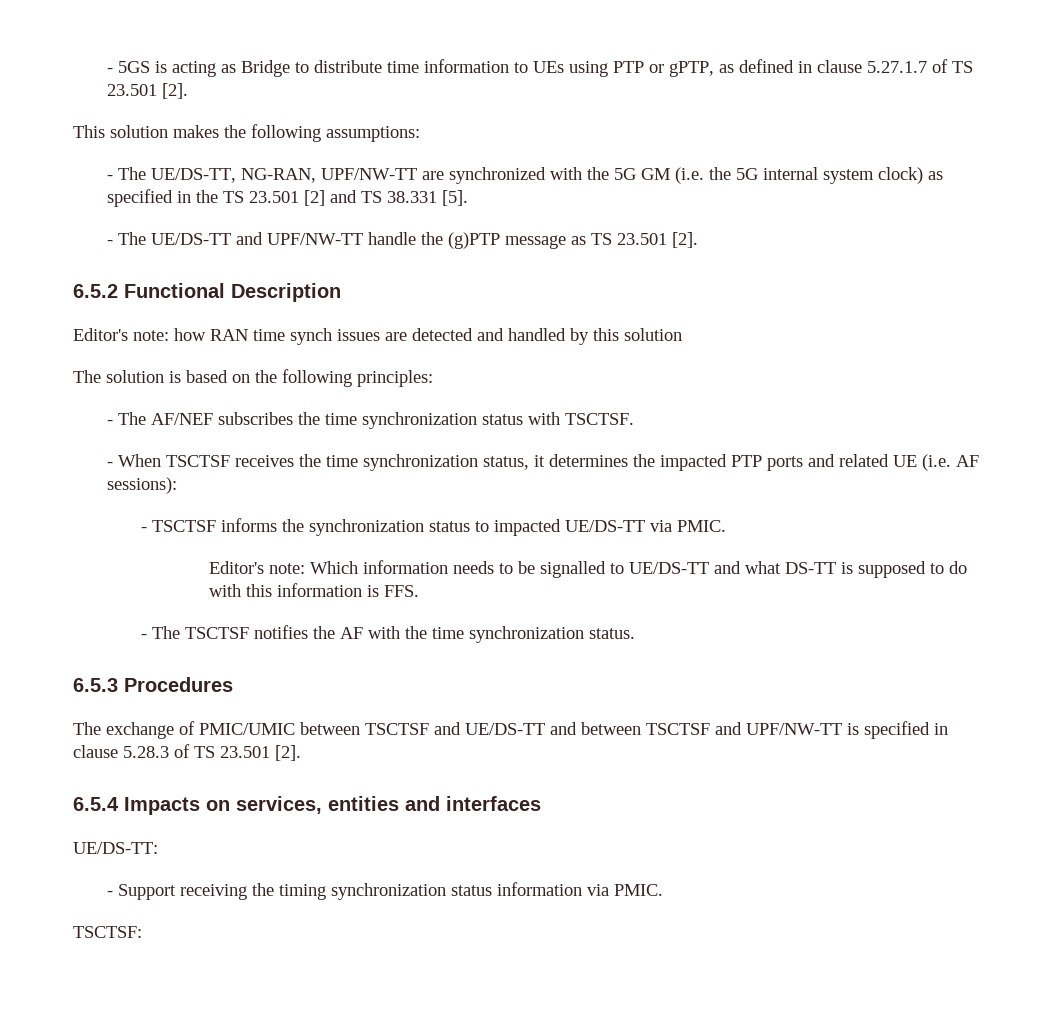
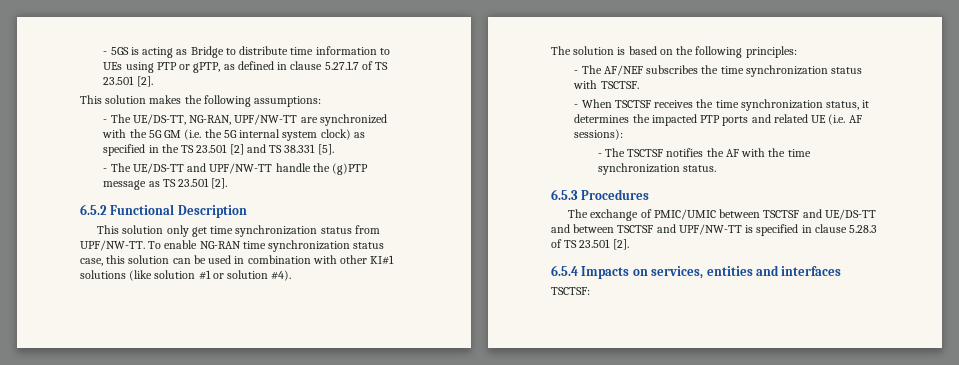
[73,328,682,345] Editor's note: how RAN time synch issues are detected and handled by this solution -> [97,225,380,237] [80,240,385,252] [80,255,395,266] [80,270,292,281] This solution only get time synchronization status from UPF/NW-TT. To enable NG-RAN time synchronization status case, this solution can be used in combination with other KI#1 solutions (like solution #1 or solution #4).
[141,518,727,536] [209,560,968,578] [209,583,420,597] // - TSCTSF informs the synchronization status to impacted UE/DS-TT via PMIC. // Editor's note: Which information needs to be signalled to UE/DS-TT and what DS-TT is supposed to do with this information is FFS. -> (624, 134) none
[73,842,158,854] [107,882,664,900] // UE/DS-TT: // - Support receiving the timing synchronization status information via PMIC. -> (842, 271) none

